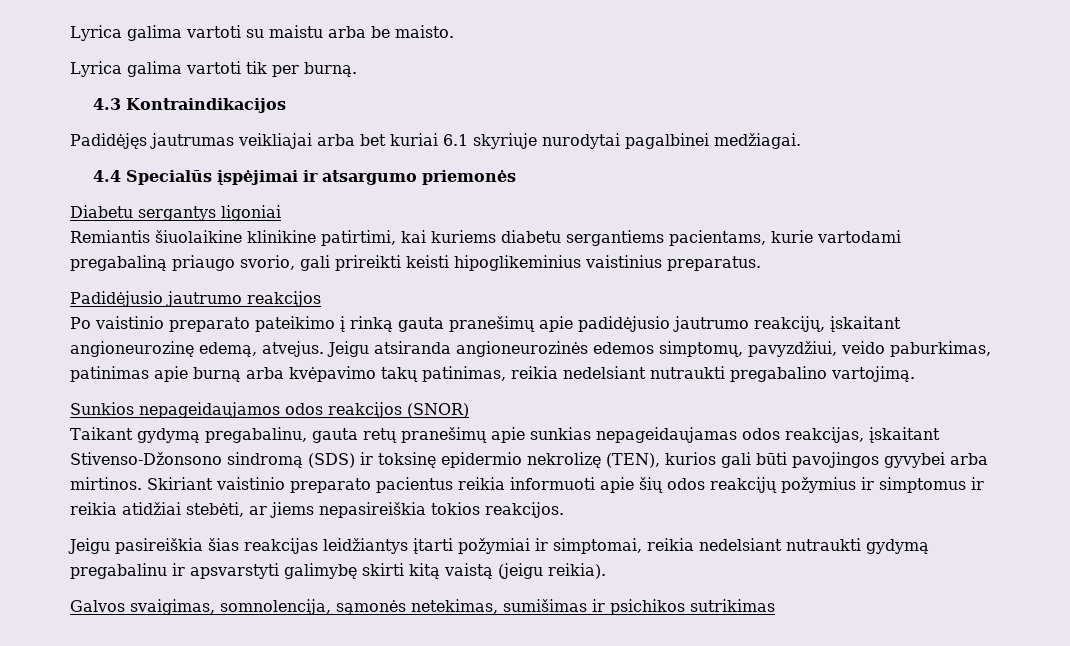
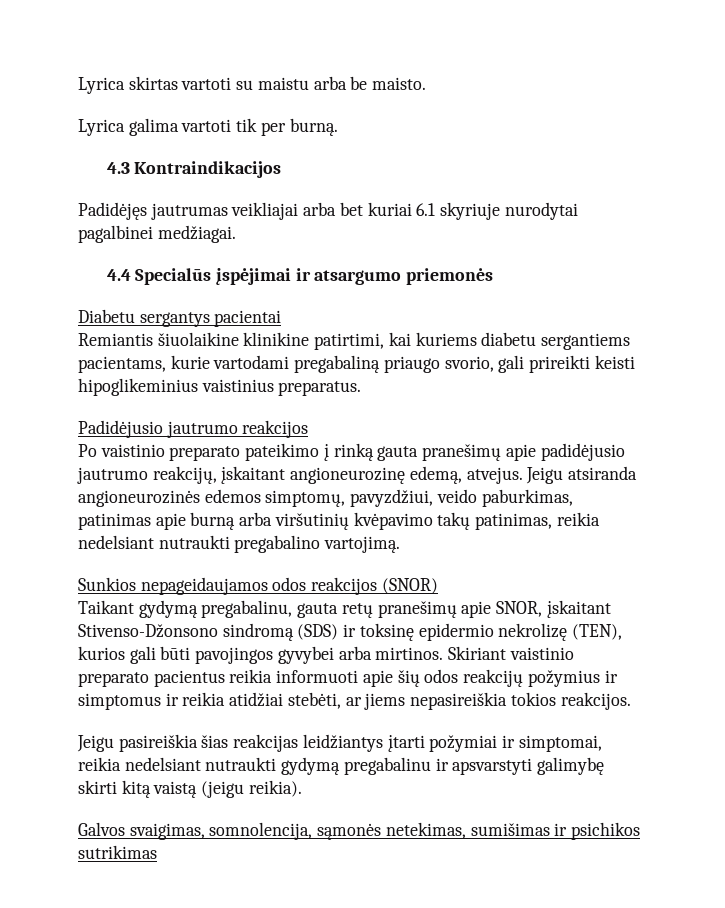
[70,25,182,41] Lyrica galima -> [78,76,178,94] Lyrica skirtas
[221,205,281,221] ligoniai -> [214,310,282,327] pacientai
(284, 373) none -> [274,513,349,530] viršutinių
[529,427,864,443] sunkias nepageidaujamas odos reakcijas, -> [496,601,543,617] SNOR,

